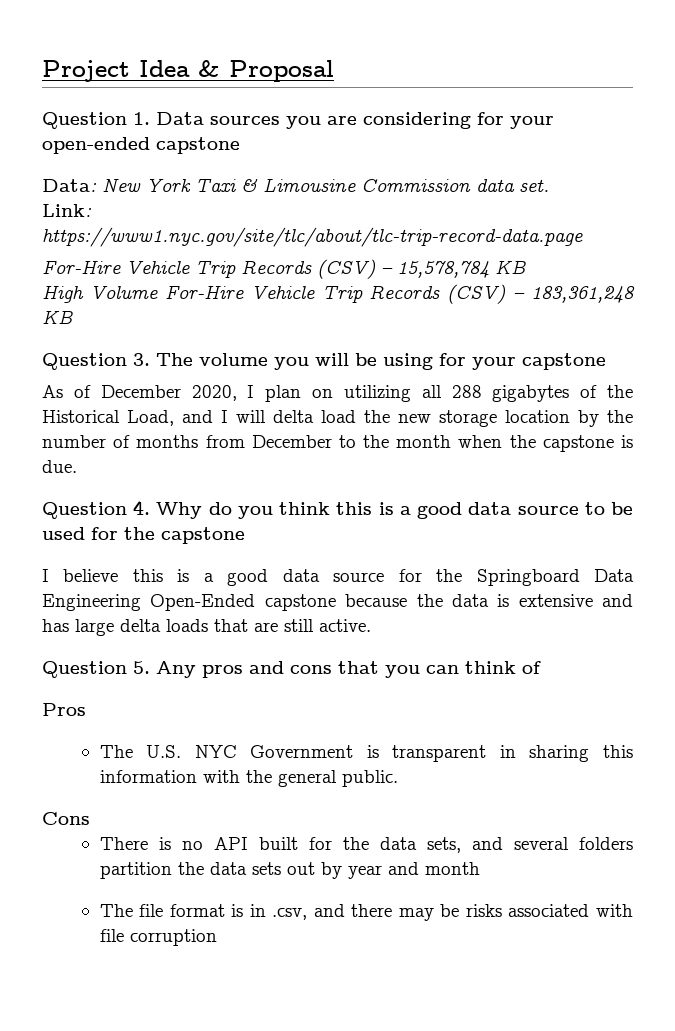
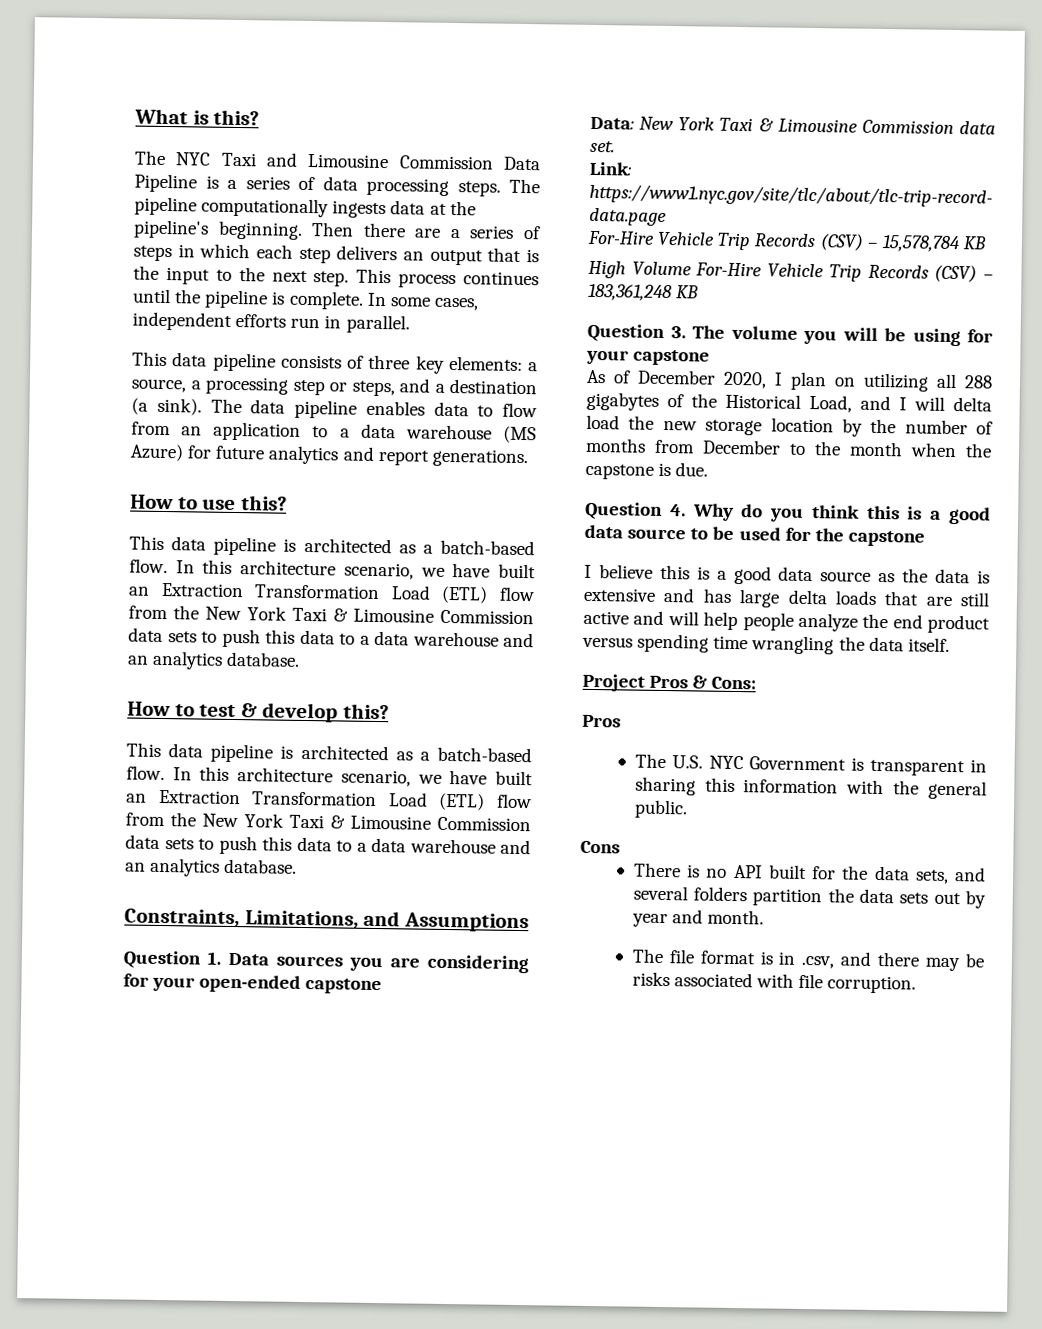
[42,60,334,82] Project Idea & Proposal -> [134,108,260,126] [134,150,541,171] [134,173,540,197] [134,196,476,219] [133,219,541,240] [133,243,539,266] [133,265,539,289] [133,288,479,311] [132,311,410,334] [132,351,538,374] [131,376,537,397] [131,397,537,419] [131,421,537,444] [130,443,528,468] [130,494,287,511] [129,535,535,556] [129,558,536,580] [128,582,535,604] [128,605,534,625] [128,627,534,648] [127,650,301,670] [127,701,389,723] [126,742,532,763] [126,765,533,787] [126,789,532,811] [125,812,531,832] [125,834,531,855] [125,857,298,877] [124,908,529,933] What is this? // The NYC Taxi and Limousine Commission Data Pipeline is a series of data processing steps. The pipeline computationally ingests data at the pipeline's beginning. Then there are a series of steps in which each step delivers an output that is the input to the next step. This process continues until the pipeline is complete. In some cases, independent efforts run in parallel. // This data pipeline consists of three key elements: a source, a processing step or steps, and a destination (a sink). The data pipeline enables data to flow from an application to a data warehouse (MS Azure) for future analytics and report generations. // How to use this? // This data pipeline is architected as a batch-based flow. In this architecture scenario, we have built an Extraction Transformation Load (ETL) flow from the New York Taxi & Limousine Commission data sets to push this data to a data warehouse and an analytics database. // How to test & develop this? // This data pipeline is architected as a batch-based flow. In this architecture scenario, we have built an Extraction Transformation Load (ETL) flow from the New York Taxi & Limousine Commission data sets to push this data to a data warehouse and an analytics database. // Constraints, Limitations, and Assumptions
[398,569,634,586] [42,594,408,611] for the Springboard Data Engineering Open-Ended capstone because -> [878,572,896,583] as
[319,619,371,632] [42,661,541,678] active. // Question 5. Any pros and cons that you can think of -> [583,610,990,634] [582,633,950,655] [582,673,757,692] active and will help people analyze the end product versus spending time wrangling the data itself. // Project Pros & Cons:
[424,862,480,875] month -> [707,909,765,925] month.
[129,929,217,946] corruption -> [827,975,917,994] corruption.

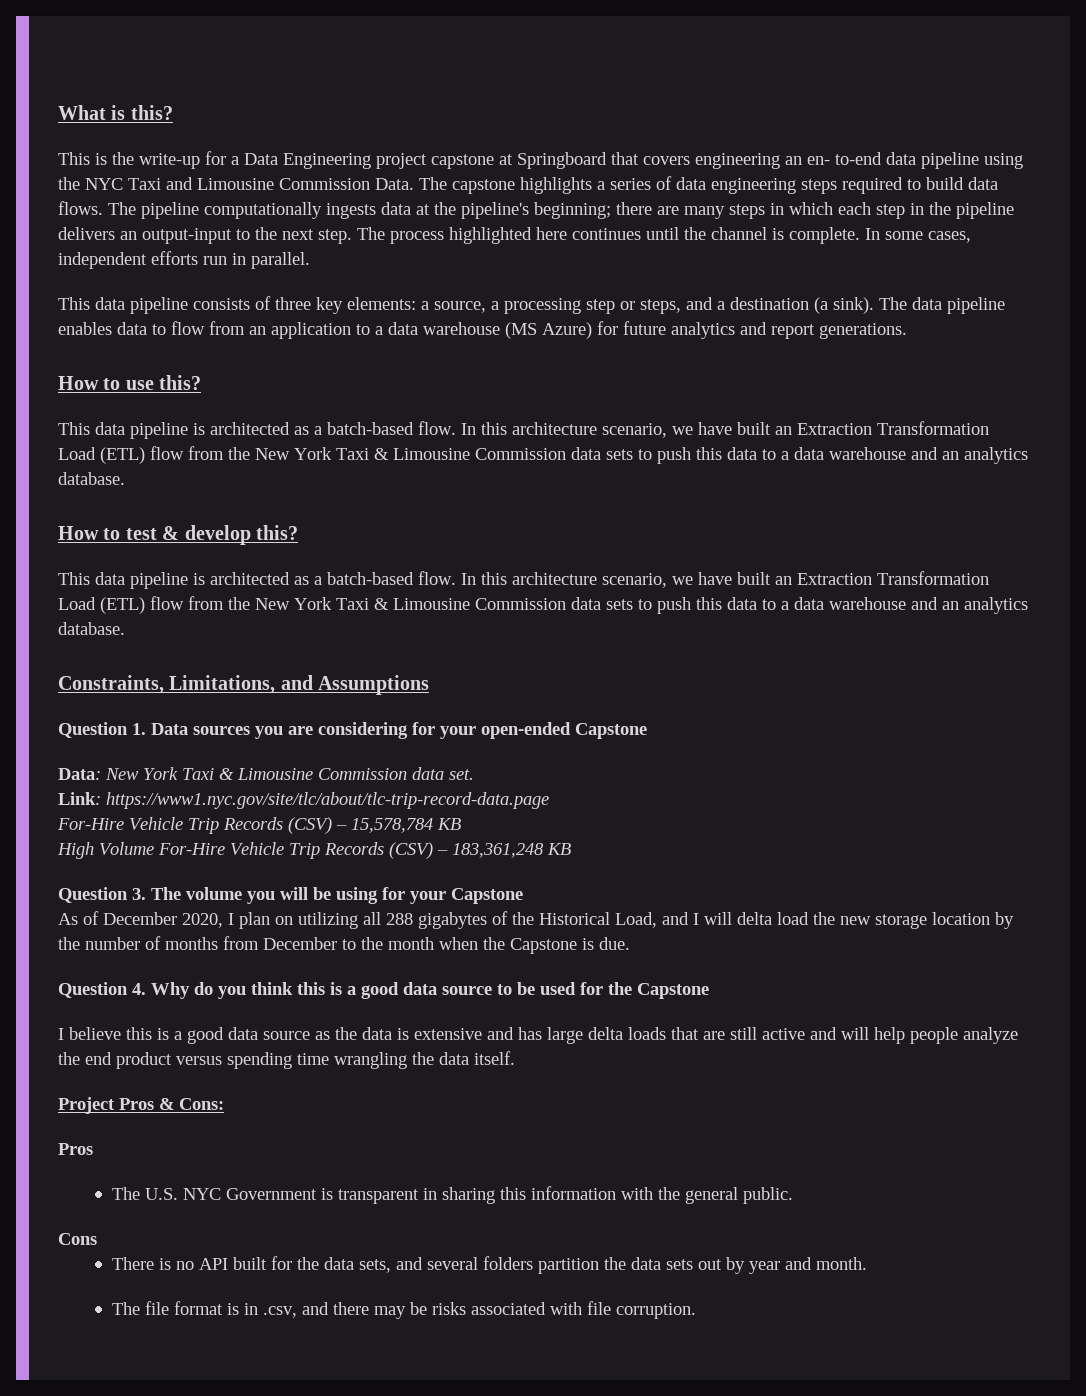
[134,150,166,165] The -> [58,151,1023,169] [58,177,80,190] This is the write-up for a Data Engineering project capstone at Springboard that covers engineering an en- to-end data pipeline using the
[503,156,541,171] [134,173,501,197] Data Pipeline is a series of data processing steps. -> [375,176,998,194] [58,201,103,215] Data. The capstone highlights a series of data engineering steps required to build data flows.
[217,220,541,240] beginning. Then there are a series of -> [534,202,725,219] beginning; there are many
[336,245,539,266] [133,265,457,289] delivers an output that is the input to the next step. This process -> [910,202,1014,219] [58,227,567,244] in the pipeline delivers an output-input to the next step. The process highlighted here
[204,289,269,309] pipeline -> [711,227,767,240] channel
[305,978,383,995] capstone -> [575,723,647,739] Capstone
[633,349,711,366] capstone -> [451,888,523,904] Capstone
[585,463,654,480] capstone -> [510,938,577,954] Capstone
[847,530,925,547] capstone -> [637,983,709,999] Capstone

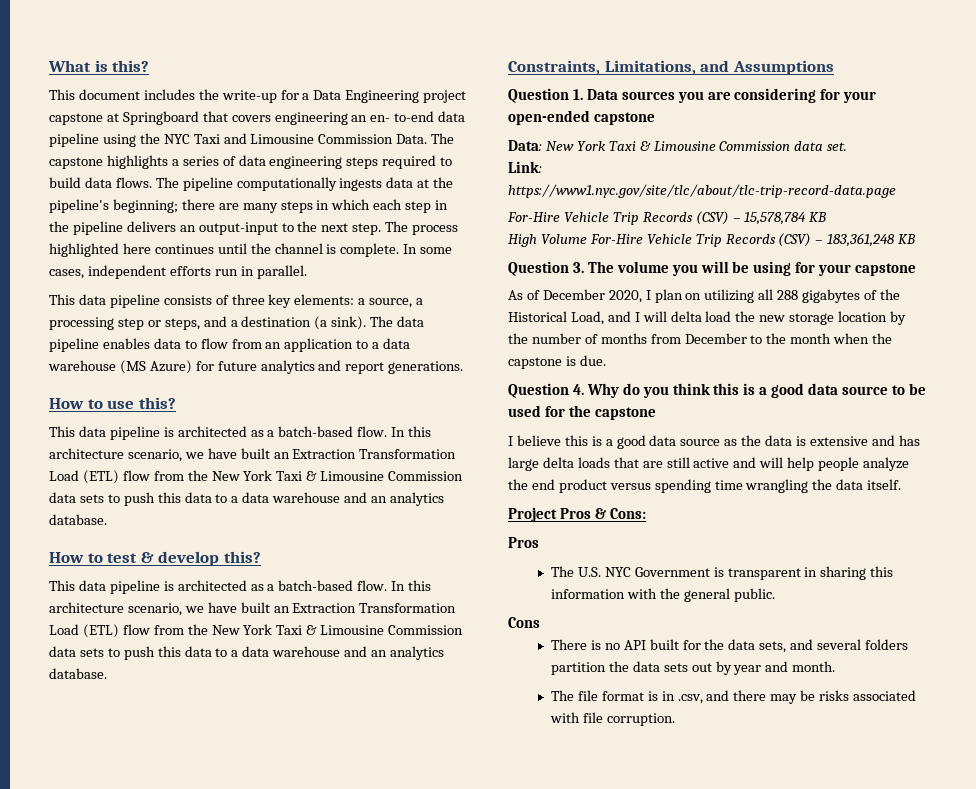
[95,153,107,165] is -> [78,89,195,100] document includes
[575,723,647,739] Capstone -> [593,112,655,125] capstone
[451,888,523,904] Capstone -> [855,263,917,276] capstone
[510,938,577,954] Capstone -> [508,357,562,369] capstone
[637,983,709,999] Capstone -> [594,407,656,420] capstone

